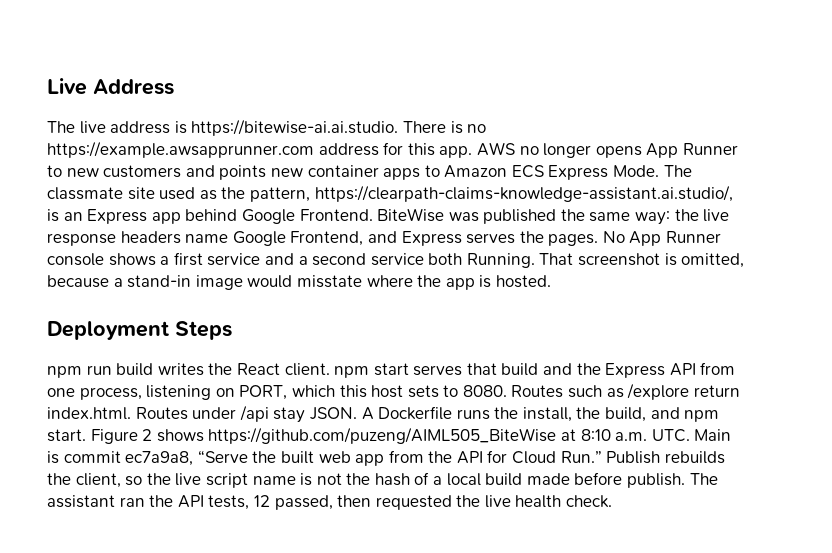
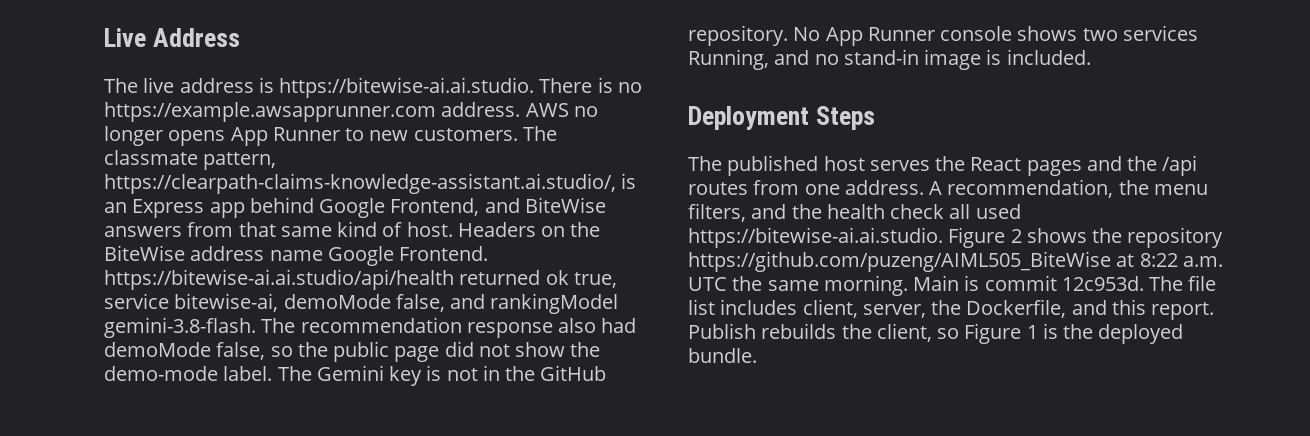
[318,142,473,158] address for this app. -> [441,102,521,117] address.
[103,165,692,180] [47,187,246,200] customers and points new container apps to Amazon ECS Express Mode. The classmate site used as the -> [413,126,557,141] [104,150,198,165] customers. The classmate
[299,208,730,225] [47,231,599,246] Frontend. BiteWise was published the same way: the live response headers name Google Frontend, and Express serves the pages. -> [390,197,606,216] [104,221,601,237] [104,245,489,266] [104,269,617,290] [104,293,619,314] [104,317,637,338] [104,341,601,362] [104,365,607,386] [688,25,788,46] Frontend, and BiteWise answers from that same kind of host. Headers on the BiteWise address name Google Frontend. https://bitewise-ai.ai.studio/api/health returned ok true, service bitewise-ai, demoMode false, and rankingModel gemini-3.8-flash. The recommendation response also had demoMode false, so the public page did not show the demo-mode label. The Gemini key is not in the GitHub repository.
[160,252,745,268] [47,275,551,290] [47,321,232,340] [47,362,736,378] [47,383,740,400] [47,405,720,423] [47,427,732,444] [47,450,602,466] a first service and a second service both Running. That screenshot is omitted, because a stand-in image would misstate where the app is hosted. // Deployment Steps // npm run build writes the React client. npm start serves that build and the Express API from one process, listening on PORT, which this host sets to 8080. Routes such as /explore return index.html. Routes under /api stay JSON. A Dockerfile runs the install, the build, and npm start. Figure 2 shows https://github.com/puzeng/AIML505_BiteWise at 8:10 a.m. UTC. Main is commit ec7a9a8, “Serve the built web app from the API for Cloud Run.” -> [1082,25,1198,41] [688,49,1091,70] [688,106,876,130] [688,155,1198,176] [688,179,1208,198] [688,203,1021,222] [688,227,1224,248] [688,251,1223,272] [688,275,1217,296] [688,299,1215,320] two services Running, and no stand-in image is included. // Deployment Steps // The published host serves the React pages and the /api routes from one address. A recommendation, the menu filters, and the health check all used https://bitewise-ai.ai.studio. Figure 2 shows the repository https://github.com/puzeng/AIML505_BiteWise at 8:22 a.m. UTC the same morning. Main is commit 12c953d. The file list includes client, server, the Dockerfile, and this report.
[146,472,718,488] [47,495,613,510] the live script name is not the hash of a local build made before publish. The assistant ran the API tests, 12 passed, then requested the live health check. -> [964,323,1184,344] [688,348,757,363] Figure 1 is the deployed bundle.

